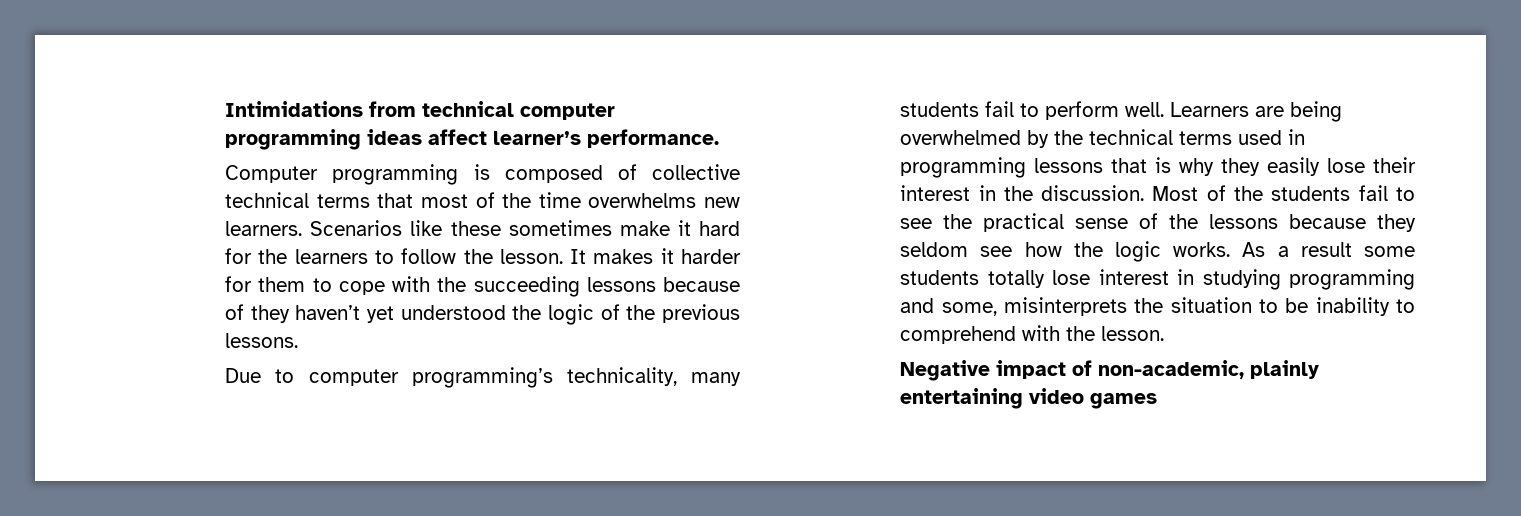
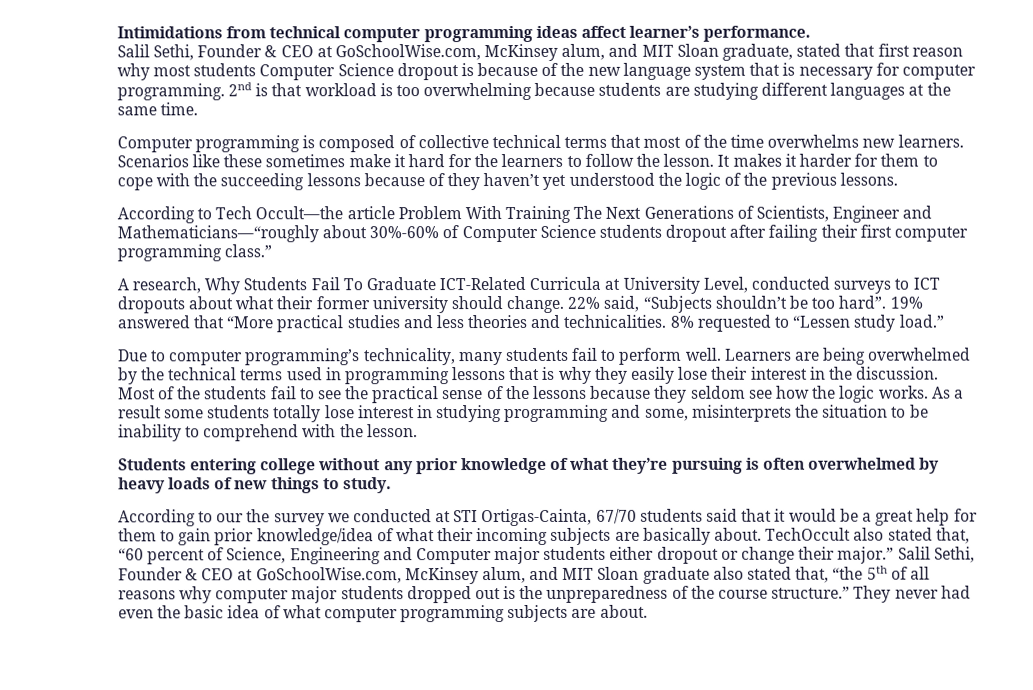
(720, 138) none -> [116,43,963,62] [116,62,976,81] [116,82,951,101] [116,102,199,116] // Salil Sethi, Founder & CEO at GoSchoolWise.com, McKinsey alum, and MIT Sloan graduate, stated that first reason why most students Computer Science dropout is because of the new language system that is necessary for computer programming. 2nd is that workload is too overwhelming because students are studying different languages at the same time.
(299, 340) none -> [116,205,933,224] [116,224,969,243] [116,244,273,262] [116,276,940,295] [116,295,923,314] [116,314,944,333] // According to Tech Occult—the article Problem With Training The Next Generations of Scientists, Engineer and Mathematicians—“roughly about 30%-60% of Computer Science students dropout after failing their first computer programming class.” // A research, Why Students Fail To Graduate ICT-Related Curricula at University Level, conducted surveys to ICT dropouts about what their former university should change. 22% said, “Subjects shouldn’t be too hard”. 19% answered that “More practical studies and less theories and technicalities. 8% requested to “Lessen study load.”
[900,360,1320,381] [900,388,1158,409] Negative impact of non-academic, plainly entertaining video games -> [117,457,940,475] [117,477,392,494] [117,508,978,527] [117,527,970,546] [117,546,975,565] [117,565,930,585] [117,585,971,604] [117,604,648,623] Students entering college without any prior knowledge of what they’re pursuing is often overwhelmed by heavy loads of new things to study. // According to our the survey we conducted at STI Ortigas-Cainta, 67/70 students said that it would be a great help for them to gain prior knowledge/idea of what their incoming subjects are basically about. TechOccult also stated that, “60 percent of Science, Engineering and Computer major students either dropout or change their major.” Salil Sethi, Founder & CEO at GoSchoolWise.com, McKinsey alum, and MIT Sloan graduate also stated that, “the 5th of all reasons why computer major students dropped out is the unpreparedness of the course structure.” They never had even the basic idea of what computer programming subjects are about.

